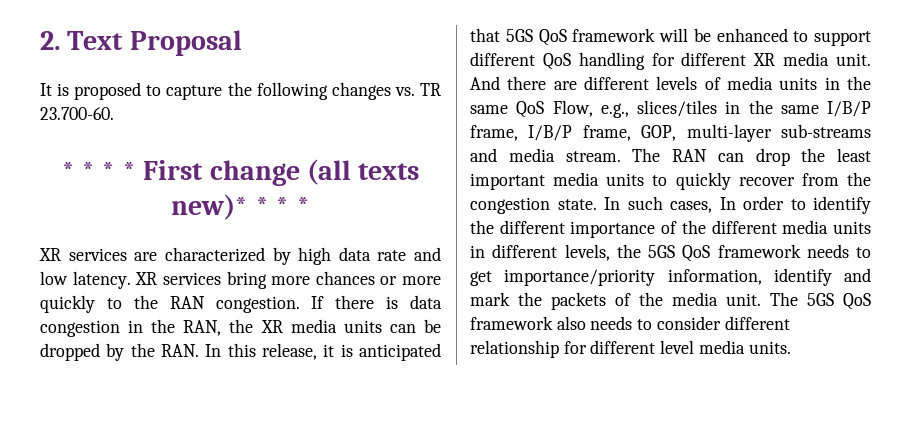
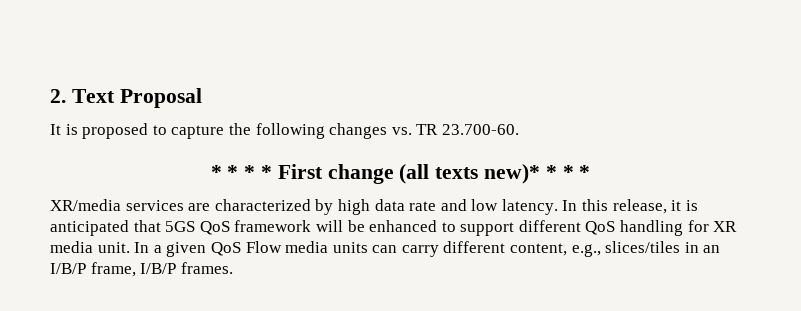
[39,248,61,261] XR -> [50,199,121,211] XR/media
[135,271,441,289] [40,295,442,313] [40,319,441,337] [40,343,200,361] XR services bring more chances or more quickly to the RAN congestion. If there is data congestion in the RAN, the XR media units can be dropped by the RAN. -> (558, 207) none
[681,52,747,66] different -> (709, 226) none
[470,76,871,90] [470,100,593,118] And there are different levels of media units in the same QoS Flow, -> [134,241,568,257] In a given QoS Flow media units can carry different content,
[748,100,819,114] the same -> [703,245,721,253] an
[582,124,871,142] [470,148,871,166] [470,172,871,190] [470,196,871,214] [470,220,871,238] [470,244,871,262] [470,268,871,286] [470,292,871,310] [470,316,790,330] [470,340,791,358] frame, GOP, multi-layer sub-streams and media stream. The RAN can drop the least important media units to quickly recover from the congestion state. In such cases, In order to identify the different importance of the different media units in different levels, the 5GS QoS framework needs to get importance/priority information, identify and mark the packets of the media unit. The 5GS QoS framework also needs to consider different relationship for different level media units. -> [180,262,233,274] frames.

